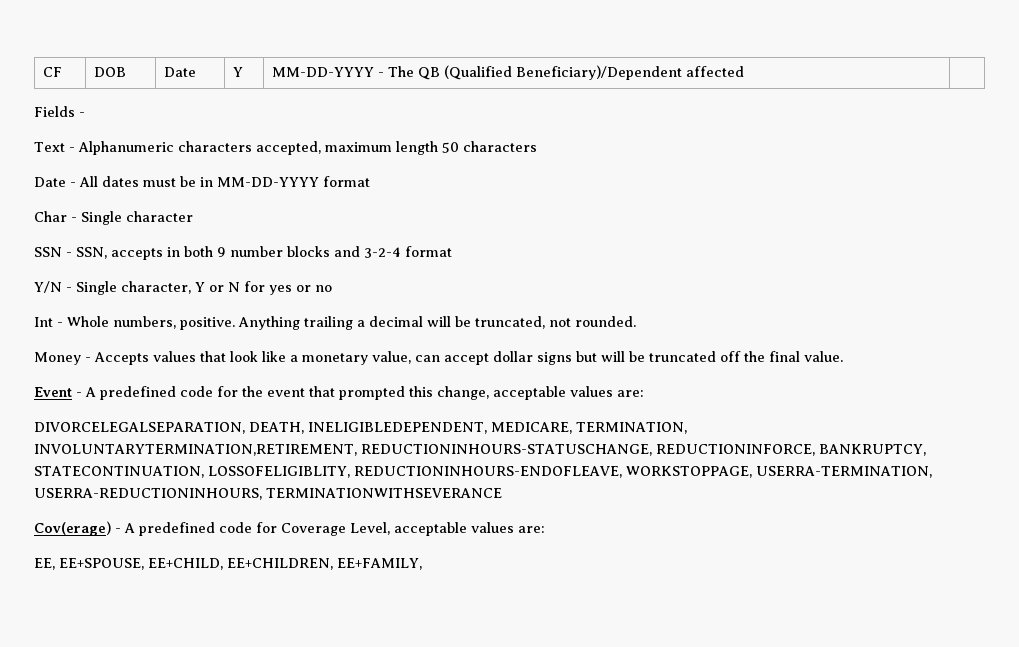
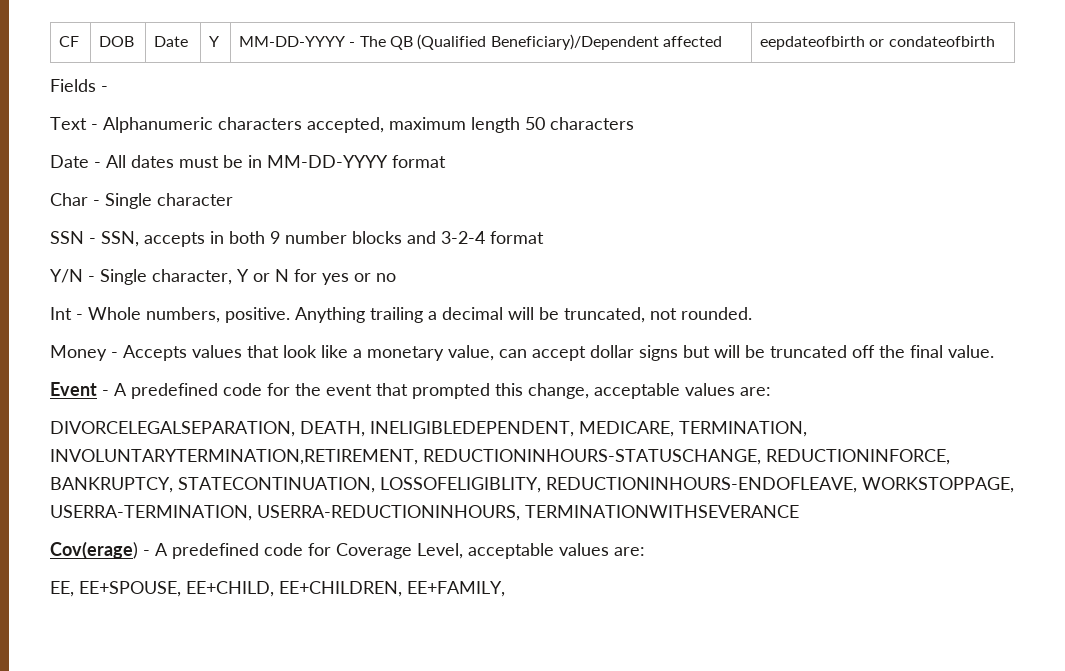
(744, 71) none -> [760,36,995,50] eepdateofbirth or condateofbirth

